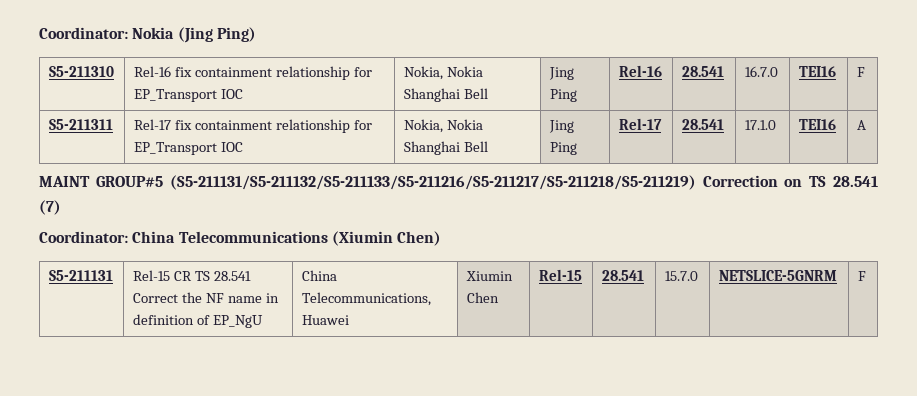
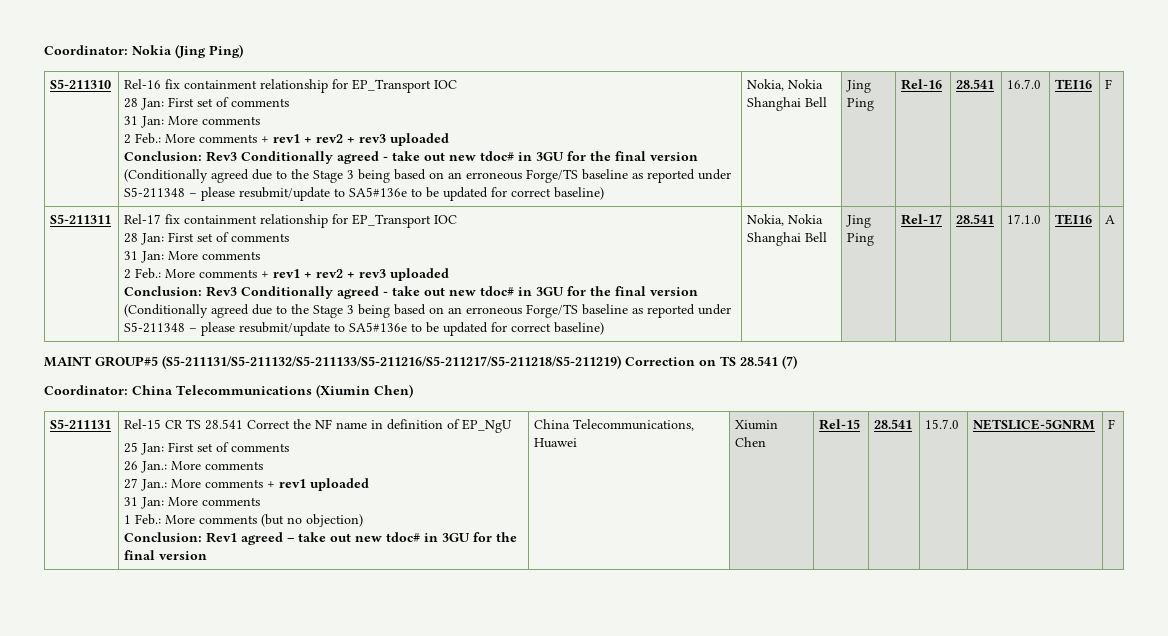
(243, 94) none -> [124,97,290,110] [124,116,261,128] [124,133,450,146] [124,151,699,164] [124,169,732,183] [124,187,605,201] // 28 Jan: First set of comments // 31 Jan: More comments // 2 Feb.: More comments + rev1 + rev2 + rev3 uploaded // Conclusion: Rev3 Conditionally agreed - take out new tdoc# in 3GU for the final version (Conditionally agreed due to the Stage 3 being based on an erroneous Forge/TS baseline as reported under S5-211348 – please resubmit/update to SA5#136e to be updated for correct baseline)
(243, 147) none -> [124,232,290,245] [124,251,261,263] [124,268,450,281] [124,286,699,299] [124,304,732,318] [124,322,605,336] // 28 Jan: First set of comments // 31 Jan: More comments // 2 Feb.: More comments + rev1 + rev2 + rev3 uploaded // Conclusion: Rev3 Conditionally agreed - take out new tdoc# in 3GU for the final version (Conditionally agreed due to the Stage 3 being based on an erroneous Forge/TS baseline as reported under S5-211348 – please resubmit/update to SA5#136e to be updated for correct baseline)
(263, 321) none -> [124,442,290,455] [124,461,264,473] [124,478,370,491] [124,497,261,509] [124,514,364,527] [124,532,518,545] [124,550,208,560] // 25 Jan: First set of comments // 26 Jan.: More comments // 27 Jan.: More comments + rev1 uploaded // 31 Jan: More comments // 1 Feb.: More comments (but no objection) // Conclusion: Rev1 agreed – take out new tdoc# in 3GU for the final version

